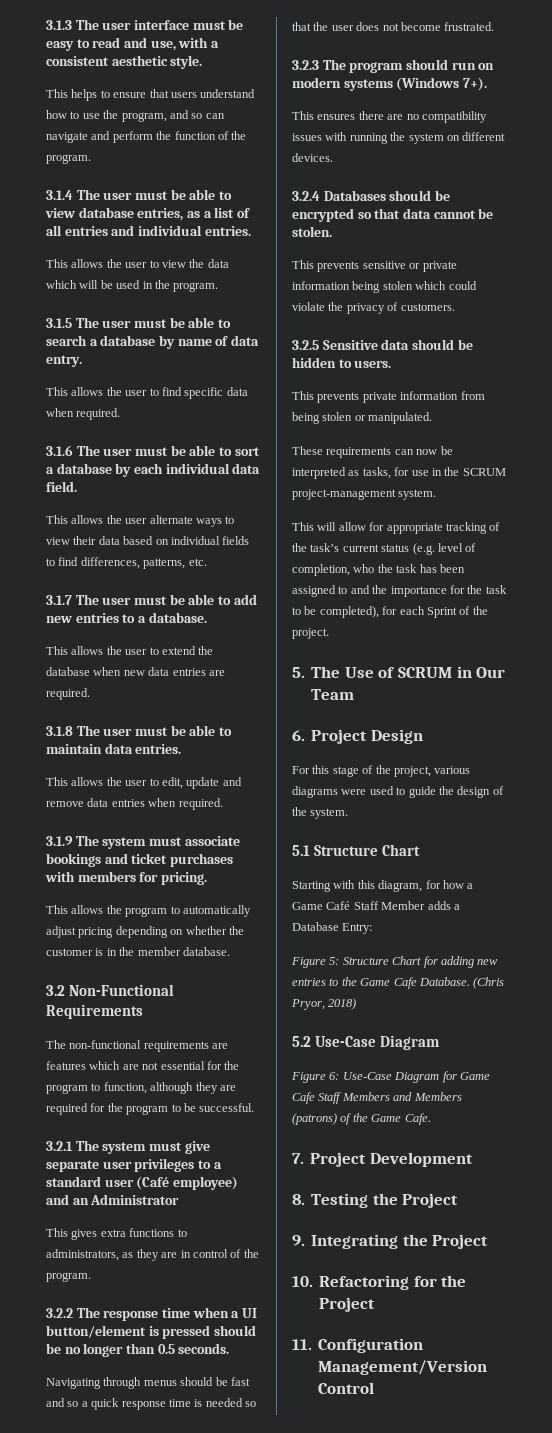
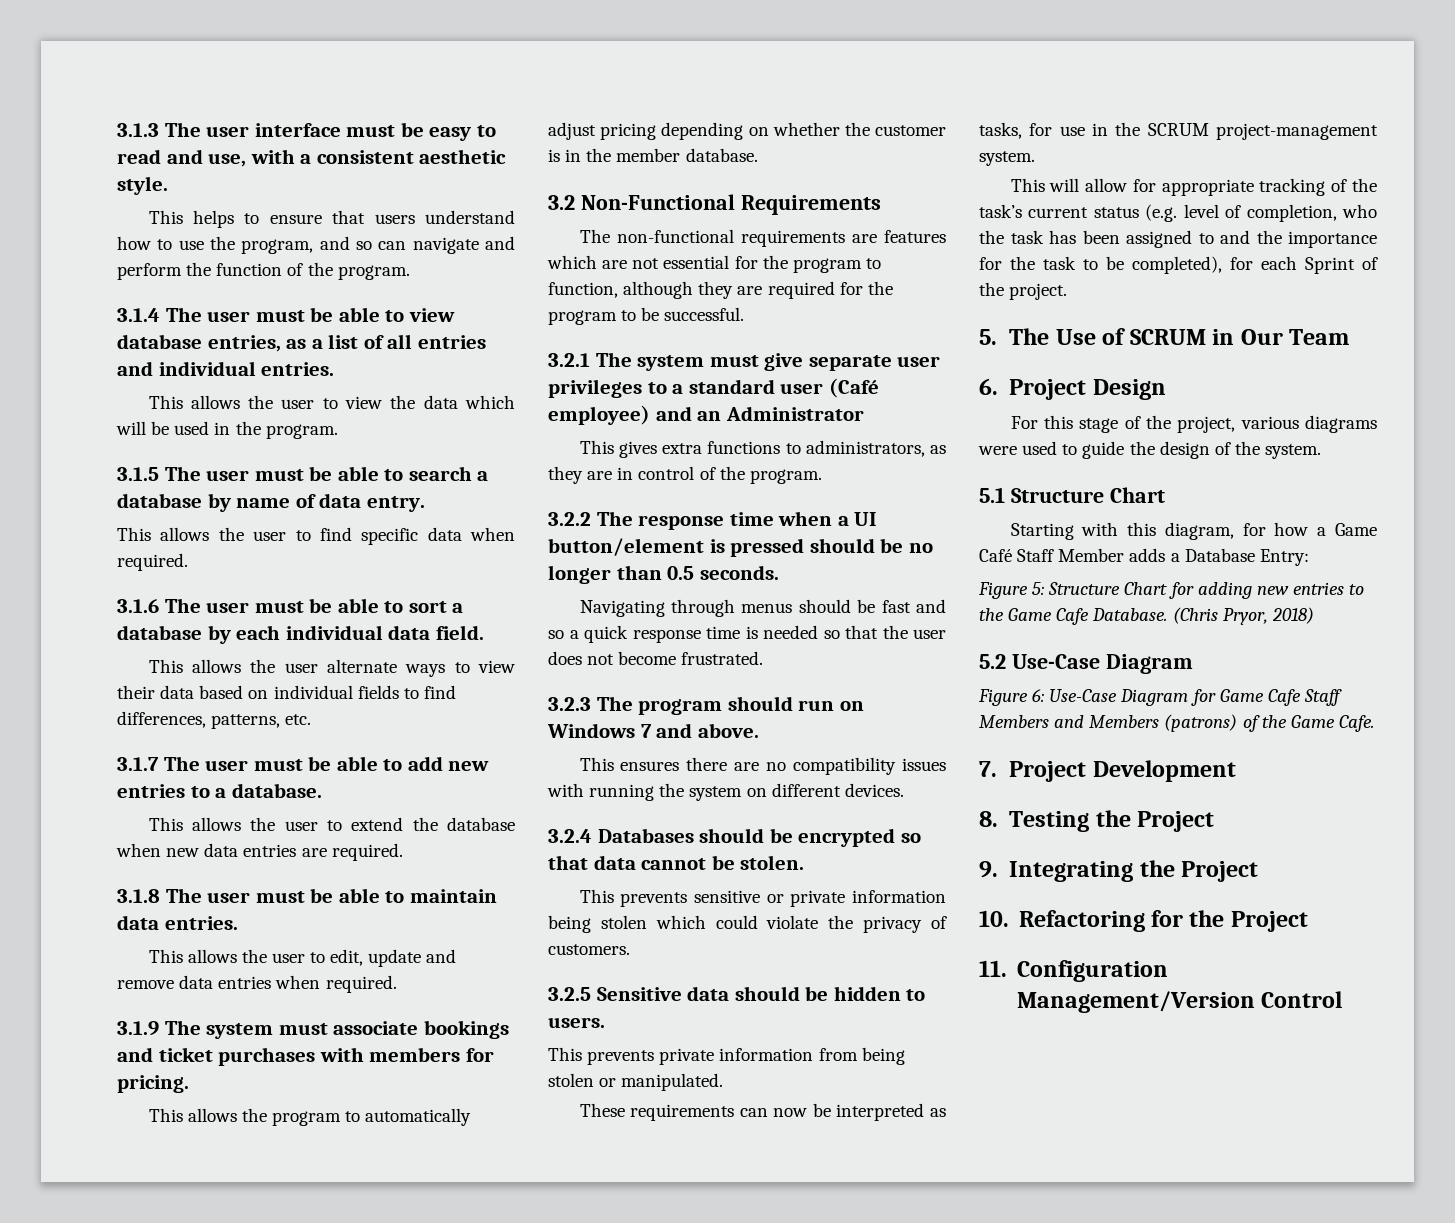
[292,77,487,91] modern systems (Windows 7+). -> [547,723,759,738] Windows 7 and above.

